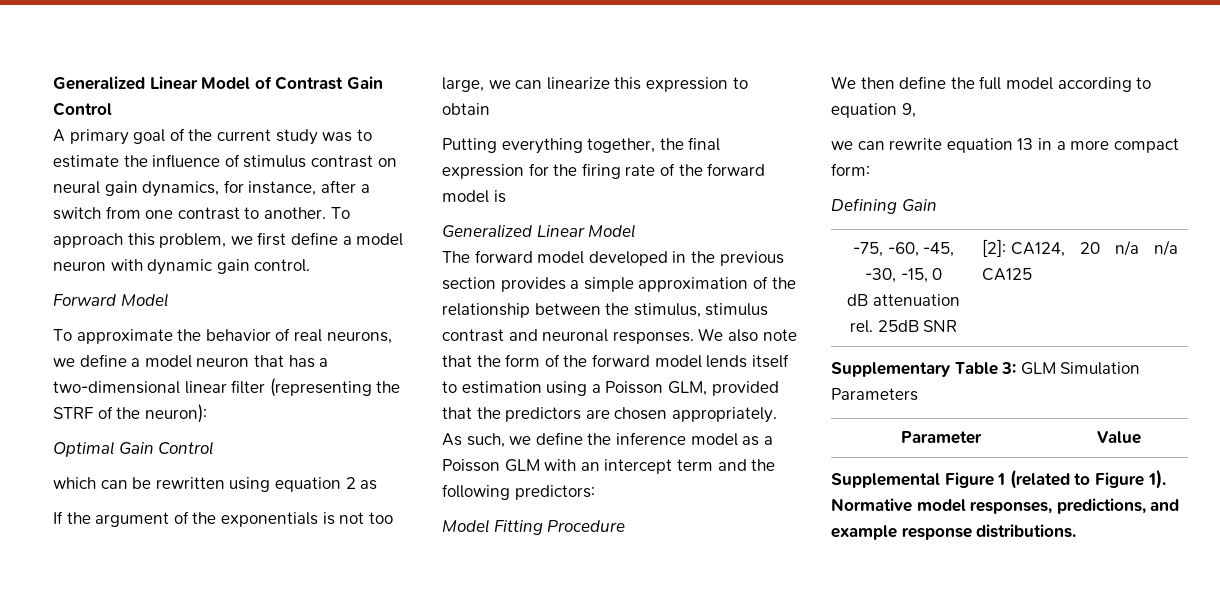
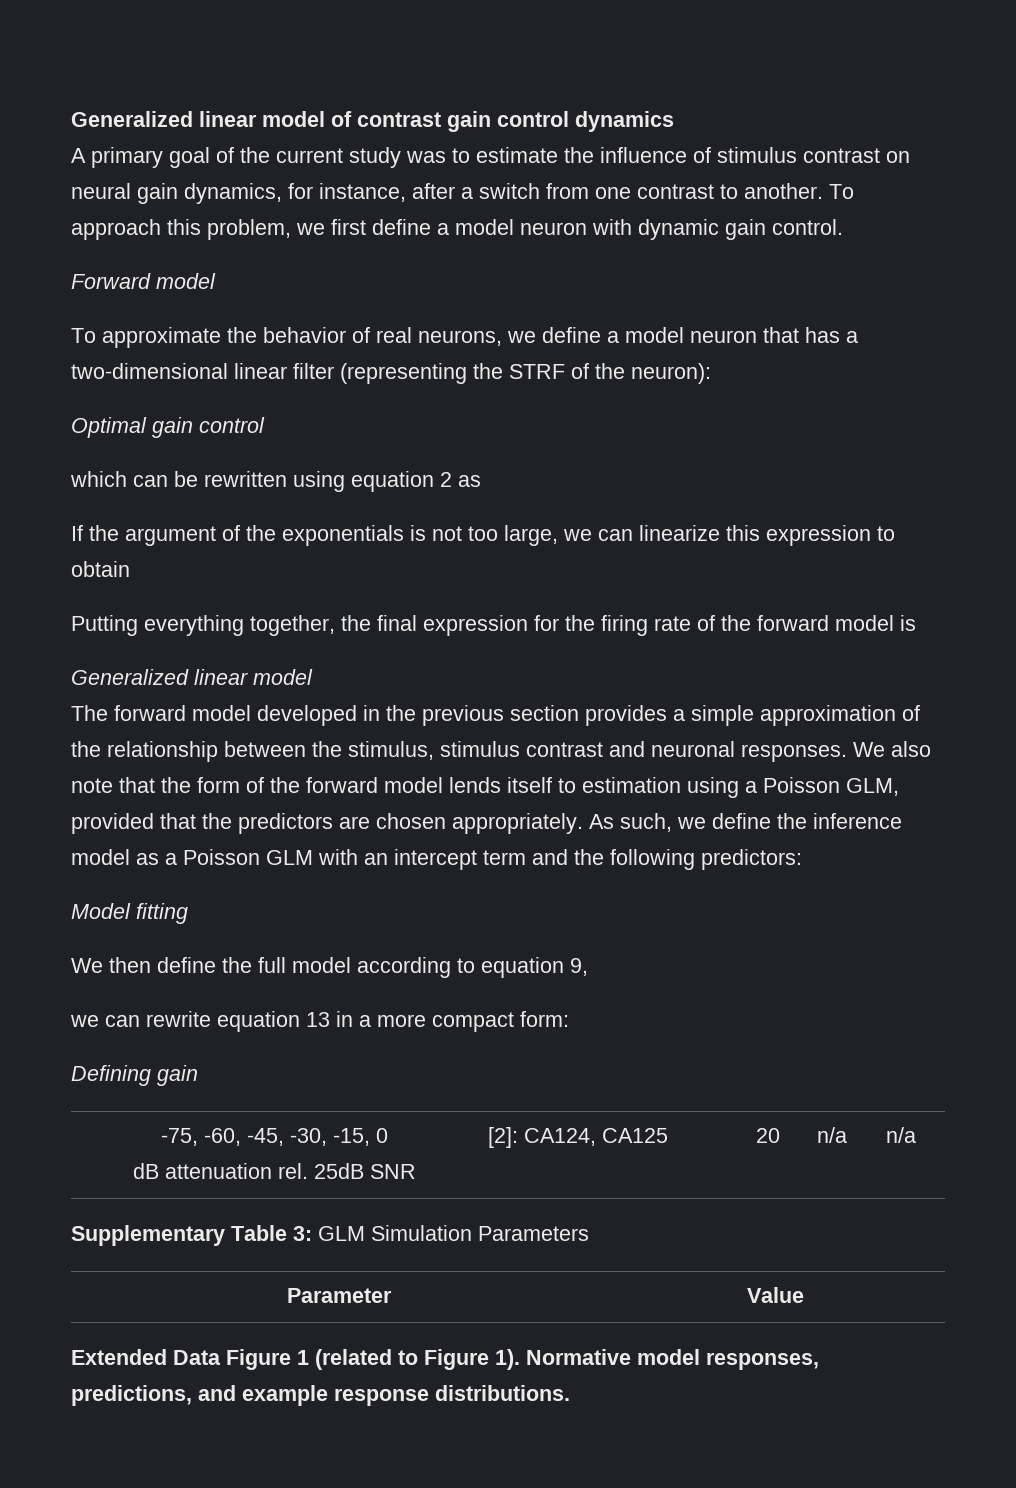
[53,76,383,90] [53,102,112,116] Generalized Linear Model of Contrast Gain Control -> [71,111,674,132] Generalized linear model of contrast gain control dynamics
[120,293,168,307] Model -> [156,273,216,289] model
[118,441,214,455] Gain Control -> [152,417,265,438] gain control
[536,224,636,238] Linear Model -> [194,669,313,685] linear model
[493,520,626,535] Fitting Procedure -> [136,903,188,924] fitting
[901,199,937,211] Gain -> [157,1065,198,1086] gain
[831,473,940,488] Supplemental -> [71,1349,221,1365] Extended Data

